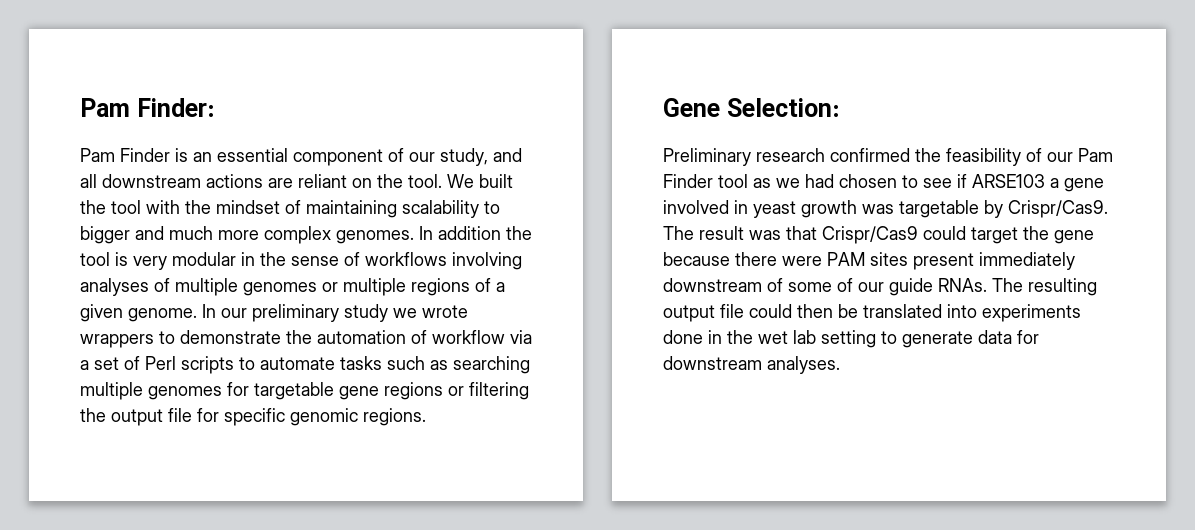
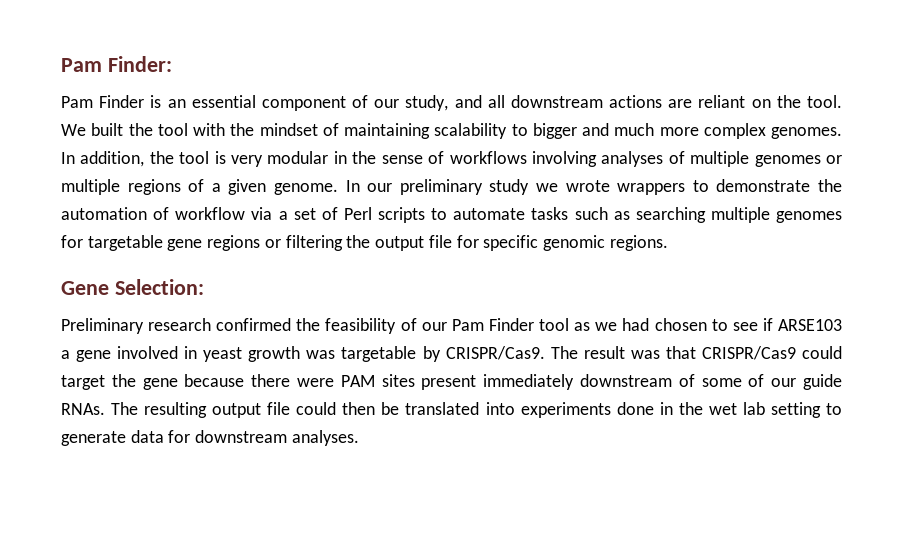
[438,226,501,240] addition -> [80,151,145,167] addition,
[1008,200,1108,218] Crispr/Cas9. -> [445,346,545,360] CRISPR/Cas9.
[822,226,918,244] Crispr/Cas9 -> [701,346,796,360] CRISPR/Cas9

